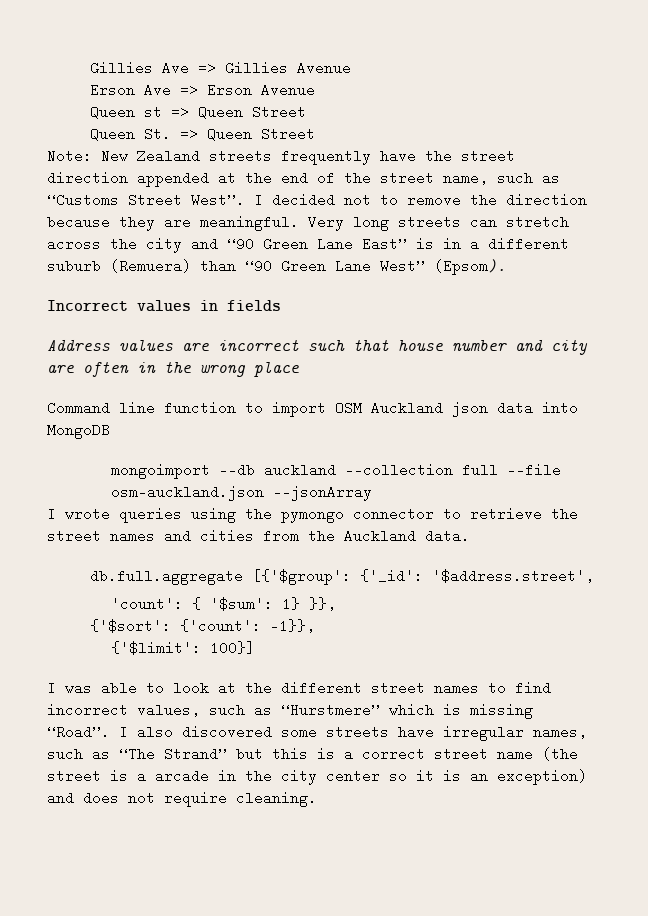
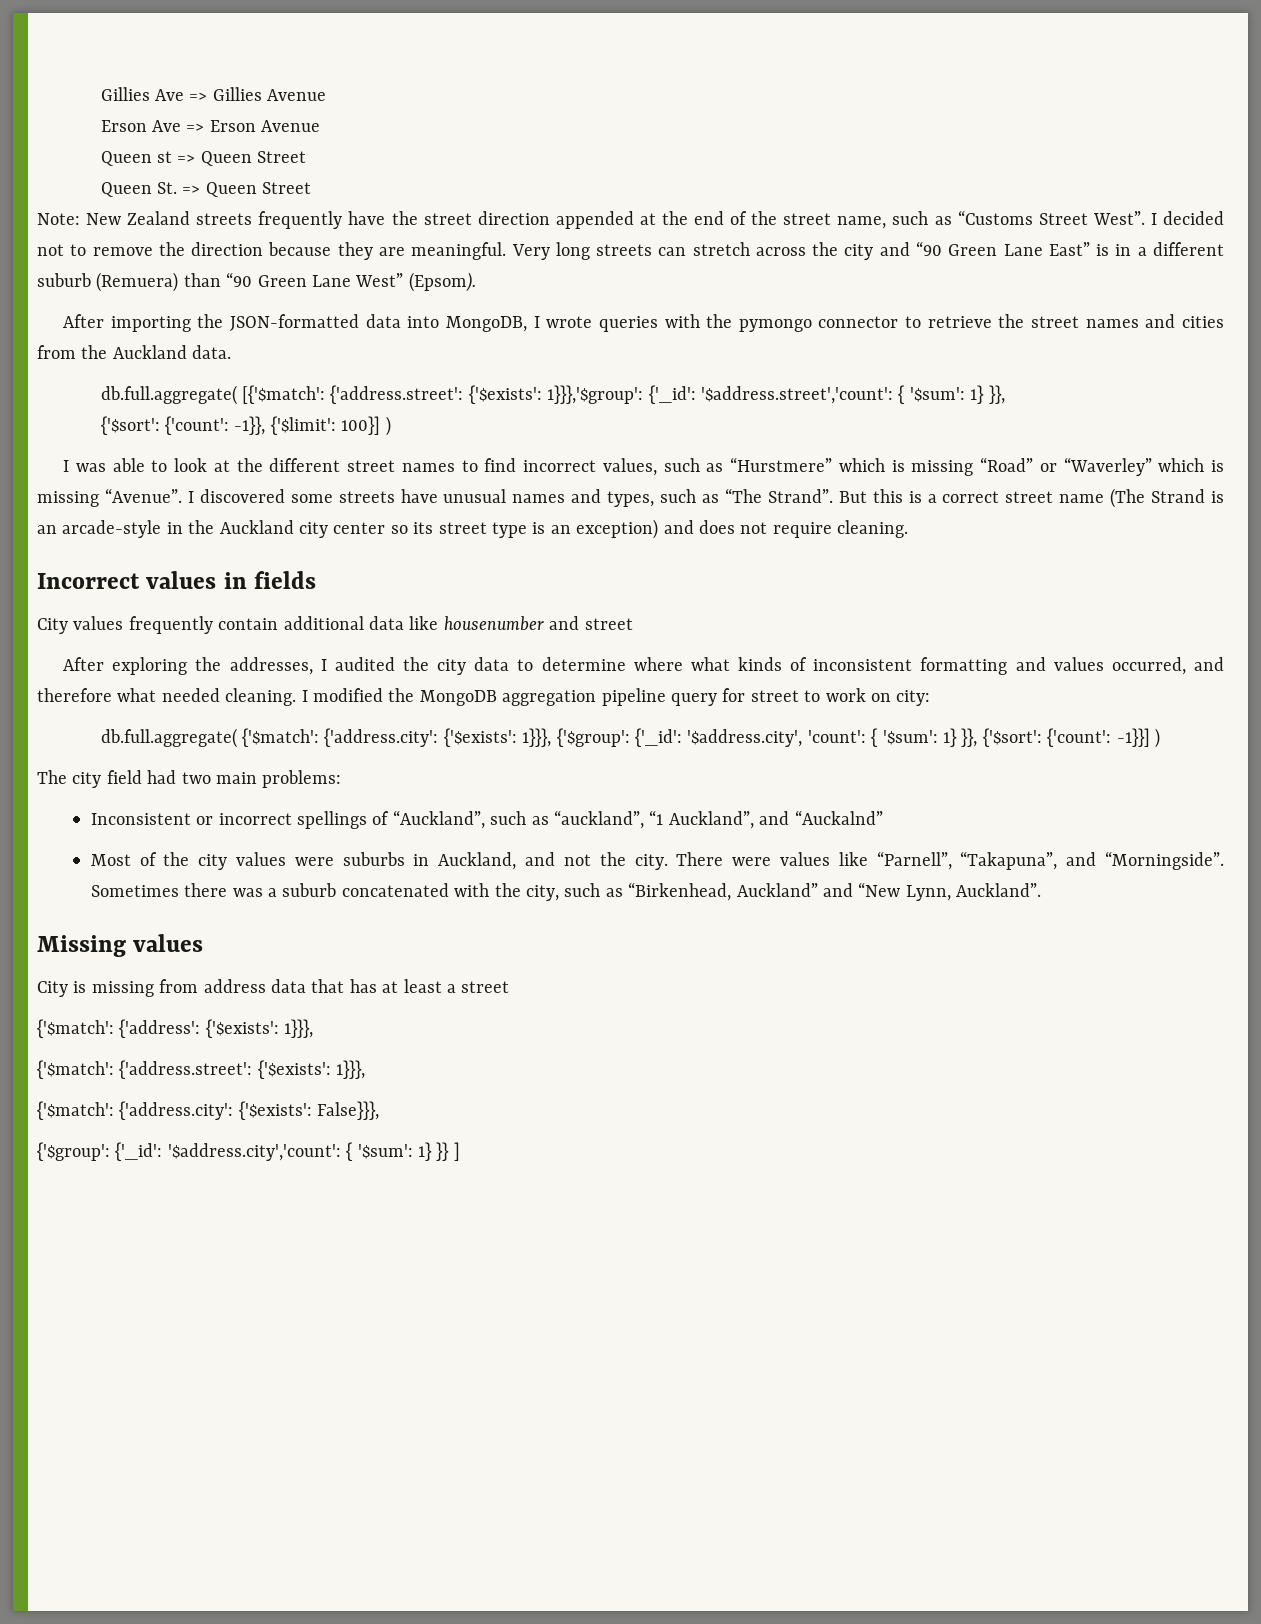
[47,300,281,312] [47,339,588,355] [47,361,299,377] [47,401,578,417] [47,423,110,439] [111,463,562,479] [111,485,373,501] Incorrect values in fields // Address values are incorrect such that house number and city are often in the wrong place // Command line function to import OSM Auckland json data into MongoDB // mongoimport --db auckland --collection full --file osm-auckland.json --jsonArray // -> [63,314,527,332] After importing the JSON-formatted data into MongoDB,
[191,508,236,523] using -> [664,314,700,328] with
[89,569,594,585] [111,597,184,611] db.full.aggregate [{'$group': {'_id': '$address.street', // 'count': -> [100,385,894,405] db.full.aggregate( [{'$match': {'address.street': {'$exists': 1}}},'$group': {'_id': '$address.street','count':
(315, 626) // -> (266, 425) none
(256, 648) none -> [385,416,391,436] )
[47,725,587,741] “Road”. I also discovered some streets have irregular names, -> [980,457,1224,476] [37,488,655,507] “Road” or “Waverley” which is missing “Avenue”. I discovered some streets have unusual names and types,
[164,747,263,761] Strand” but -> [767,489,867,503] Strand”. But
[542,747,578,761] [47,769,272,783] (the street is a arcade in the -> [1110,488,1224,508] [37,520,294,538] (The Strand is an arcade-style in the Auckland
[416,770,434,781] it -> [413,522,527,538] its street type
(317, 799) none -> [37,571,316,589] [37,616,633,634] [63,657,1224,675] [37,688,931,706] [100,728,1161,748] [37,770,342,788] [90,810,883,829] [90,851,1224,870] [90,882,1042,901] [37,934,204,957] [37,979,510,997] [37,1019,314,1038] [37,1060,366,1079] [37,1101,380,1120] [37,1142,460,1161] // Incorrect values in fields // City values frequently contain additional data like housenumber and street // After exploring the addresses, I audited the city data to determine where what kinds of inconsistent formatting and values occurred, and therefore what needed cleaning. I modified the MongoDB aggregation pipeline query for street to work on city: // db.full.aggregate( {'$match': {'address.city': {'$exists': 1}}}, {'$group': {'_id': '$address.city', 'count': { '$sum': 1} }}, {'$sort': {'count': -1}}] ) // The city field had two main problems: // Inconsistent or incorrect spellings of “Auckland”, such as “auckland”, “1 Auckland”, and “Auckalnd” // Most of the city values were suburbs in Auckland, and not the city. There were values like “Parnell”, “Takapuna”, and “Morningside”. Sometimes there was a suburb concatenated with the city, such as “Birkenhead, Auckland” and “New Lynn, Auckland”. // Missing values // City is missing from address data that has at least a street // {'$match': {'address': {'$exists': 1}}}, // {'$match': {'address.street': {'$exists': 1}}}, // {'$match': {'address.city': {'$exists': False}}}, // {'$group': {'_id': '$address.city','count': { '$sum': 1} }} ]

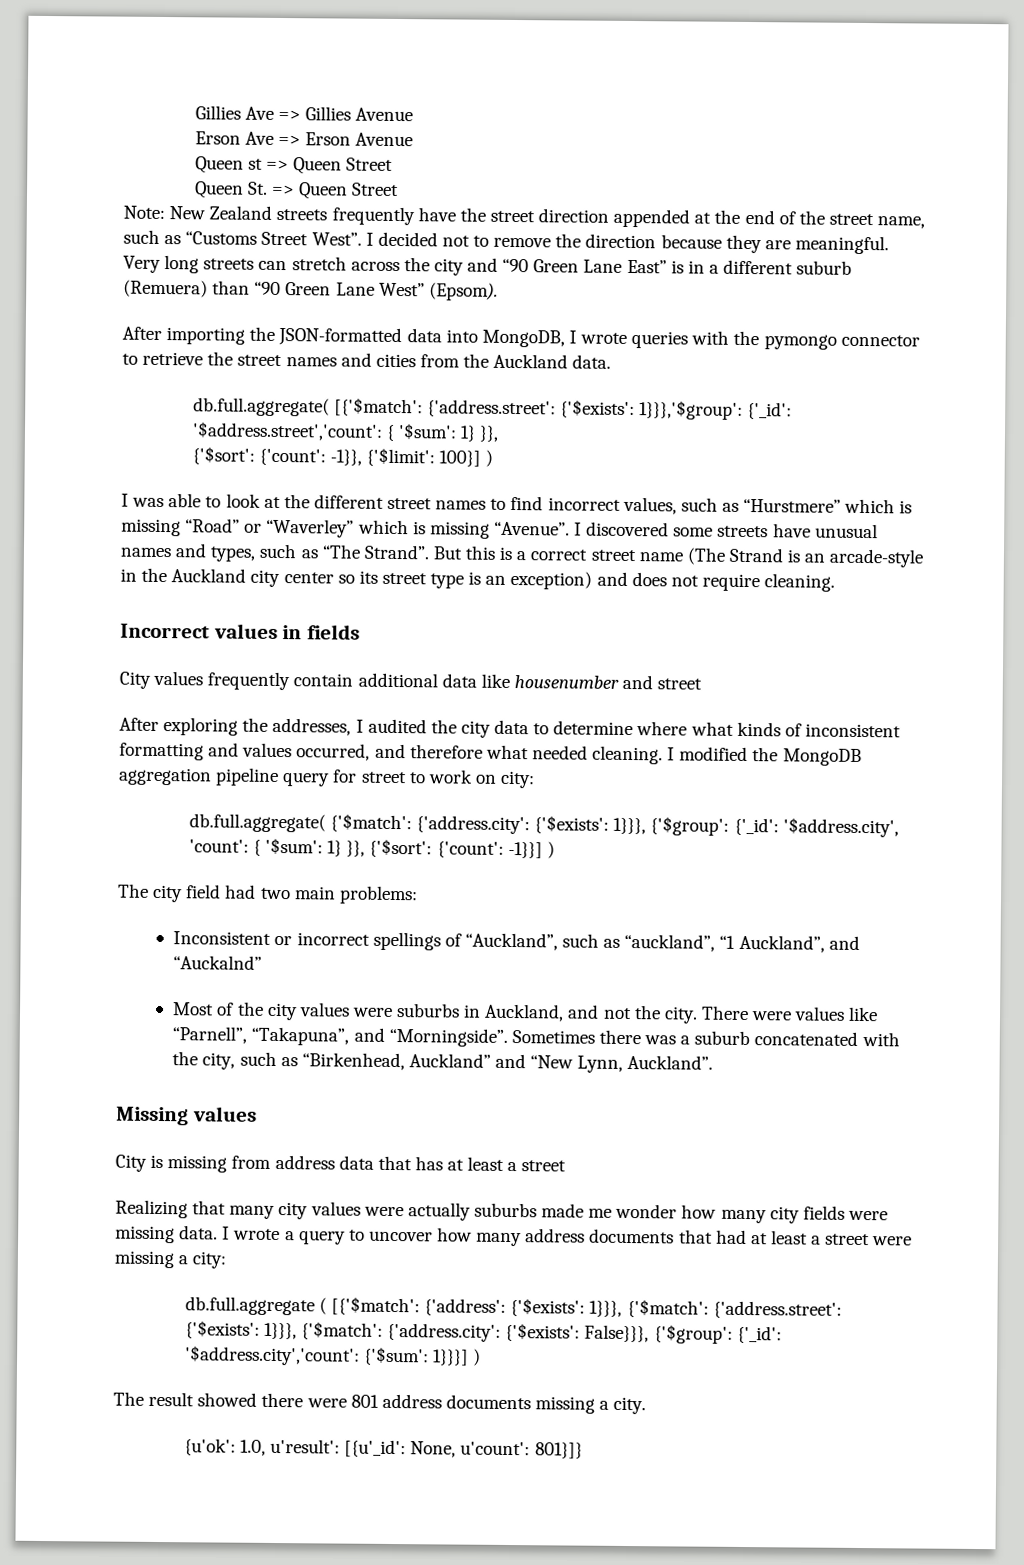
[37,1019,114,1038] {'$match': -> [115,1199,888,1224] [115,1225,913,1247] [114,1250,227,1269] [184,1296,421,1316] Realizing that many city values were actually suburbs made me wonder how many city fields were missing data. I wrote a query to uncover how many address documents that had at least a street were missing a city: // db.full.aggregate ( [{'$match':
(314, 1028) // -> (623, 1308) none
(366, 1069) // -> (297, 1331) none
(380, 1110) // -> (650, 1333) none
[346,1142,460,1161] { '$sum': 1} }} ] -> [363,1346,482,1366] [113,1391,647,1415] [183,1438,583,1459] {'$sum': 1}}}] ) // The result showed there were 801 address documents missing a city. // {u'ok': 1.0, u'result': [{u'_id': None, u'count': 801}]}

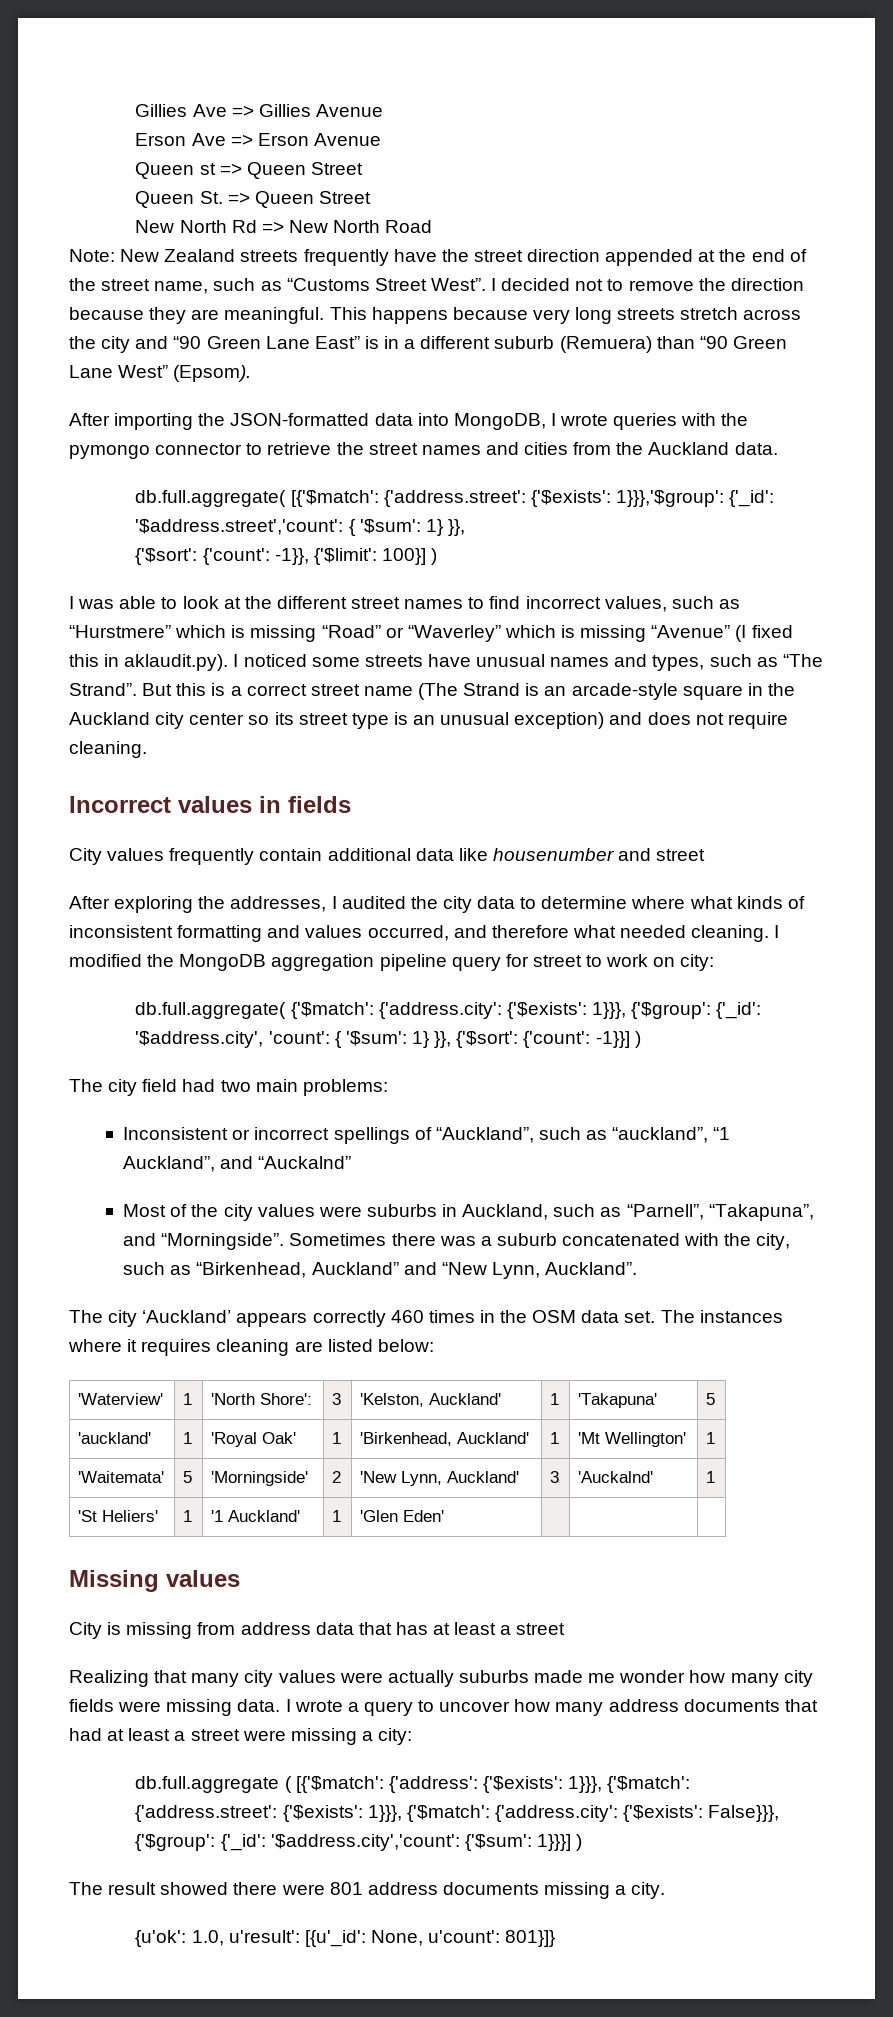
(400, 189) none -> [135,220,433,233] // New North Rd => New North Road
[123,255,161,273] Very -> [329,307,570,324] This happens because very
[258,260,288,271] can -> (676, 314) none
[493,521,670,537] “Avenue”. I discovered -> [651,625,793,642] [69,654,307,671] “Avenue” (I fixed this in aklaudit.py). I noticed
(925, 558) none -> [682,685,743,700] square
(507, 580) none -> [440,712,510,725] unusual
[567,1004,879,1024] and not the city. There were values like -> [553,1204,622,1217] such as
(714, 1062) none -> [69,1310,783,1327] [68,1339,434,1356] [78,1393,164,1405] [183,1393,193,1405] [211,1393,313,1405] [332,1393,342,1405] [360,1393,502,1407] [550,1393,560,1405] [578,1393,658,1408] [706,1393,716,1405] [78,1432,152,1444] [183,1432,193,1444] [211,1432,297,1447] [332,1432,342,1444] [360,1432,530,1446] [550,1432,560,1444] [578,1432,687,1447] [706,1432,716,1444] [78,1471,165,1483] [183,1471,193,1483] [211,1471,309,1486] [332,1471,342,1483] [360,1471,520,1486] [550,1471,560,1483] [578,1471,654,1483] [706,1471,716,1483] [78,1510,159,1522] [183,1510,193,1522] [211,1510,301,1522] [332,1510,342,1522] [360,1510,445,1522] // The city ‘Auckland’ appears correctly 460 times in the OSM data set. The instances where it requires cleaning are listed below: // 'Waterview' | 1 | 'North Shore': | 3 | 'Kelston, Auckland' | 1 | 'Takapuna' | 5 // 'auckland' | 1 | 'Royal Oak' | 1 | 'Birkenhead, Auckland' | 1 | 'Mt Wellington' | 1 // 'Waitemata' | 5 | 'Morningside' | 2 | 'New Lynn, Auckland' | 3 | 'Auckalnd' | 1 // 'St Heliers' | 1 | '1 Auckland' | 1 | 'Glen Eden' | | |

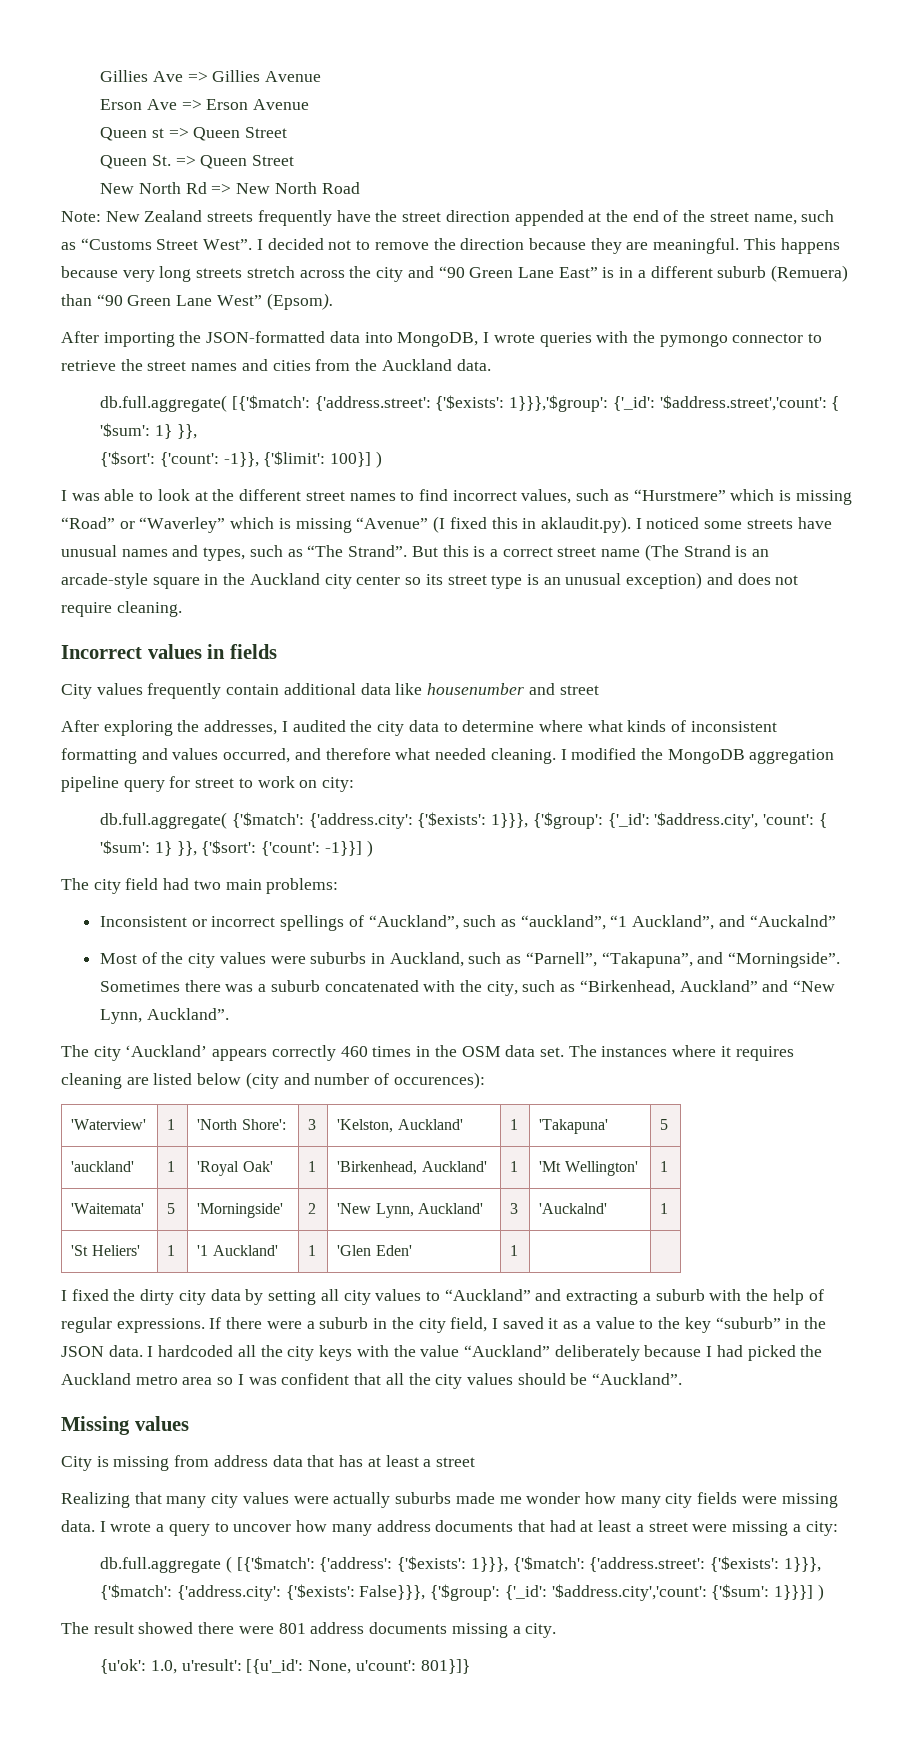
[377,1339,434,1352] below: -> [197,1072,485,1089] below (city and number of occurences):
(445, 1516) | | -> [510,1245,519,1256] [61,1289,824,1305] [61,1317,826,1333] [61,1345,823,1361] [61,1373,683,1389] 1 | | // I fixed the dirty city data by setting all city values to “Auckland” and extracting a suburb with the help of regular expressions. If there were a suburb in the city field, I saved it as a value to the key “suburb” in the JSON data. I hardcoded all the city keys with the value “Auckland” deliberately because I had picked the Auckland metro area so I was confident that all the city values should be “Auckland”.

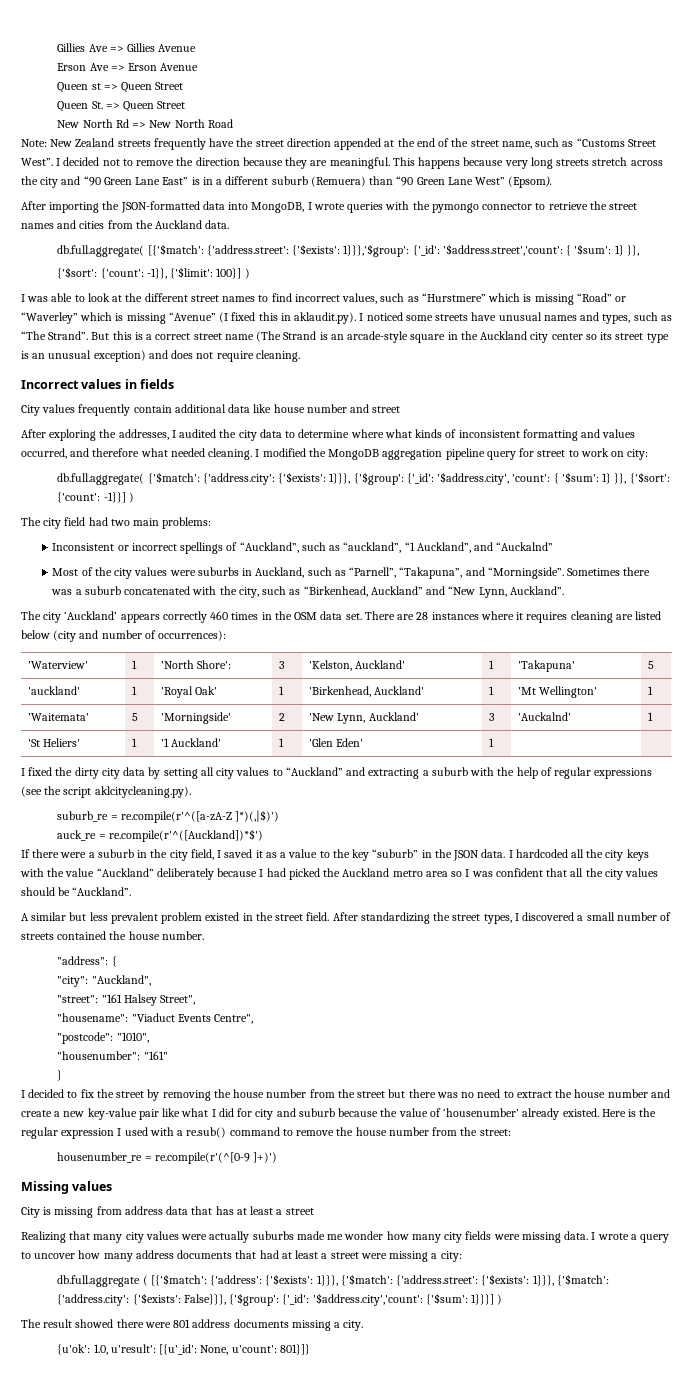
[427,683,525,695] housenumber -> [273,404,347,413] house number
[568,1045,597,1057] The -> [364,611,429,620] There are 28
[393,1072,485,1089] occurences): -> [158,630,227,641] occurrences):
[116,1318,205,1333] expressions. -> [594,768,653,779] [21,786,191,798] [57,810,280,823] [57,829,263,842] expressions (see the script aklcitycleaning.py). // suburb_re = re.compile(r'^([a-zA-Z ]*)(,|$)') // auck_re = re.compile(r'^([Auckland])*$') //
(683, 1379) none -> [21,912,672,924] [21,931,204,940] [57,956,117,967] [57,975,151,987] [57,994,196,1006] [57,1013,254,1024] [57,1032,149,1044] [57,1051,168,1060] [57,1070,63,1081] [21,1089,670,1101] [21,1108,657,1120] [21,1127,511,1139] [57,1152,278,1164] // A similar but less prevalent problem existed in the street field. After standardizing the street types, I discovered a small number of streets contained the house number. // "address": { // "city": "Auckland", // "street": "161 Halsey Street", // "housename": "Viaduct Events Centre", // "postcode": "1010", // "housenumber": "161" // } // I decided to fix the street by removing the house number from the street but there was no need to extract the house number and create a new key-value pair like what I did for city and suburb because the value of ‘housenumber’ already existed. Here is the regular expression I used with a re.sub() command to remove the house number from the street: // housenumber_re = re.compile(r'(^[0-9 ]+)')

